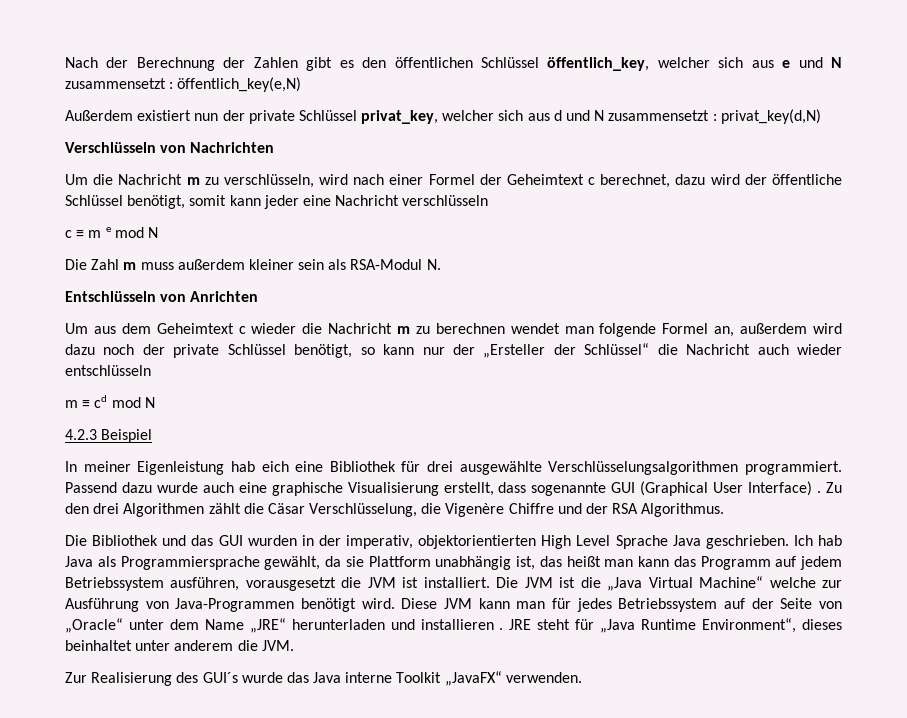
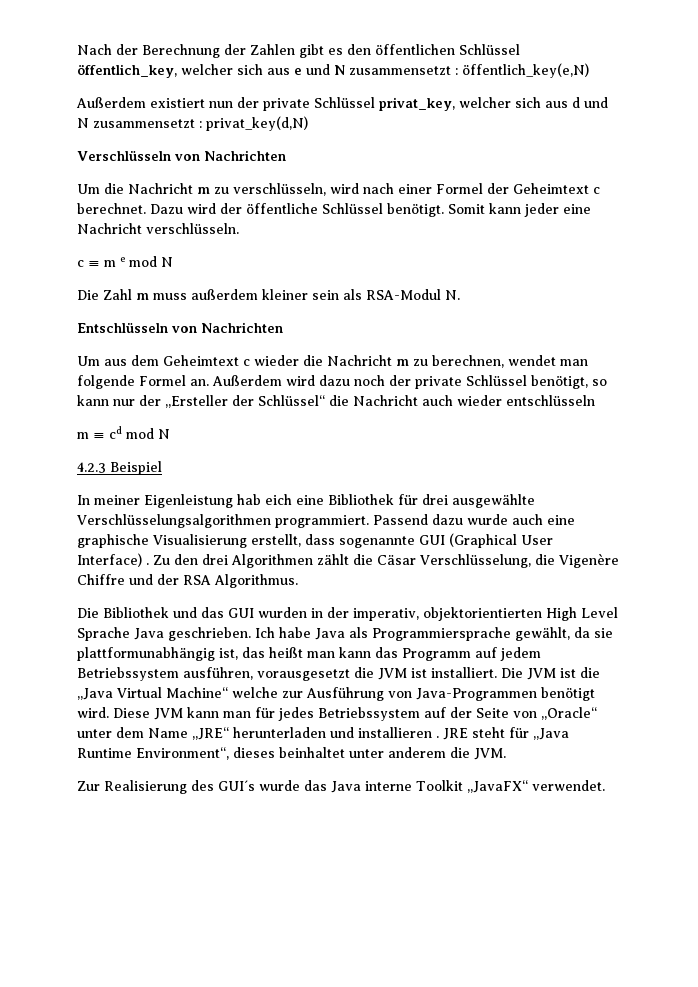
[600,174,706,188] berechnet, dazu -> [77,203,183,214] berechnet. Dazu
[127,195,227,209] benötigt, somit -> [387,203,485,217] benötigt. Somit
[402,195,489,206] verschlüsseln -> [146,223,239,234] verschlüsseln.
[190,291,259,302] Anrichten -> [201,322,283,333] Nachrichten
[435,323,505,334] berechnen -> [432,355,504,368] berechnen,
[714,323,808,337] an, außerdem -> [190,375,282,386] an. Außerdem
[818,535,842,546] hab -> [279,627,311,638] habe
[368,556,512,570] Plattform unabhängig -> [77,647,215,661] plattformunabhängig
[505,672,582,683] verwenden. -> [531,780,605,791] verwendet.

